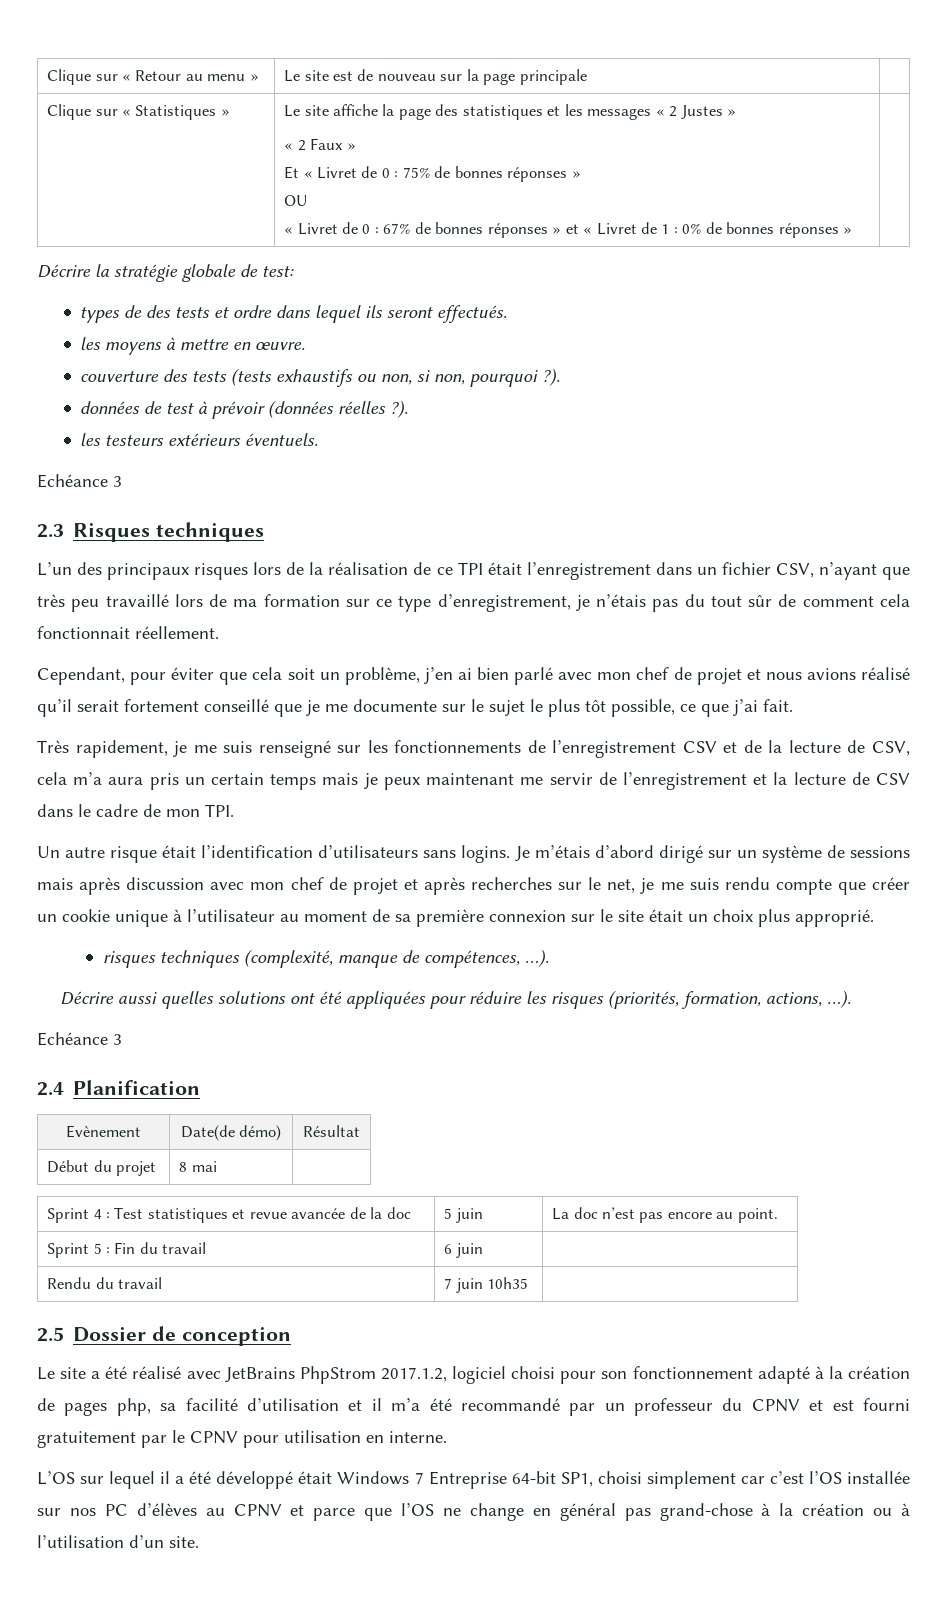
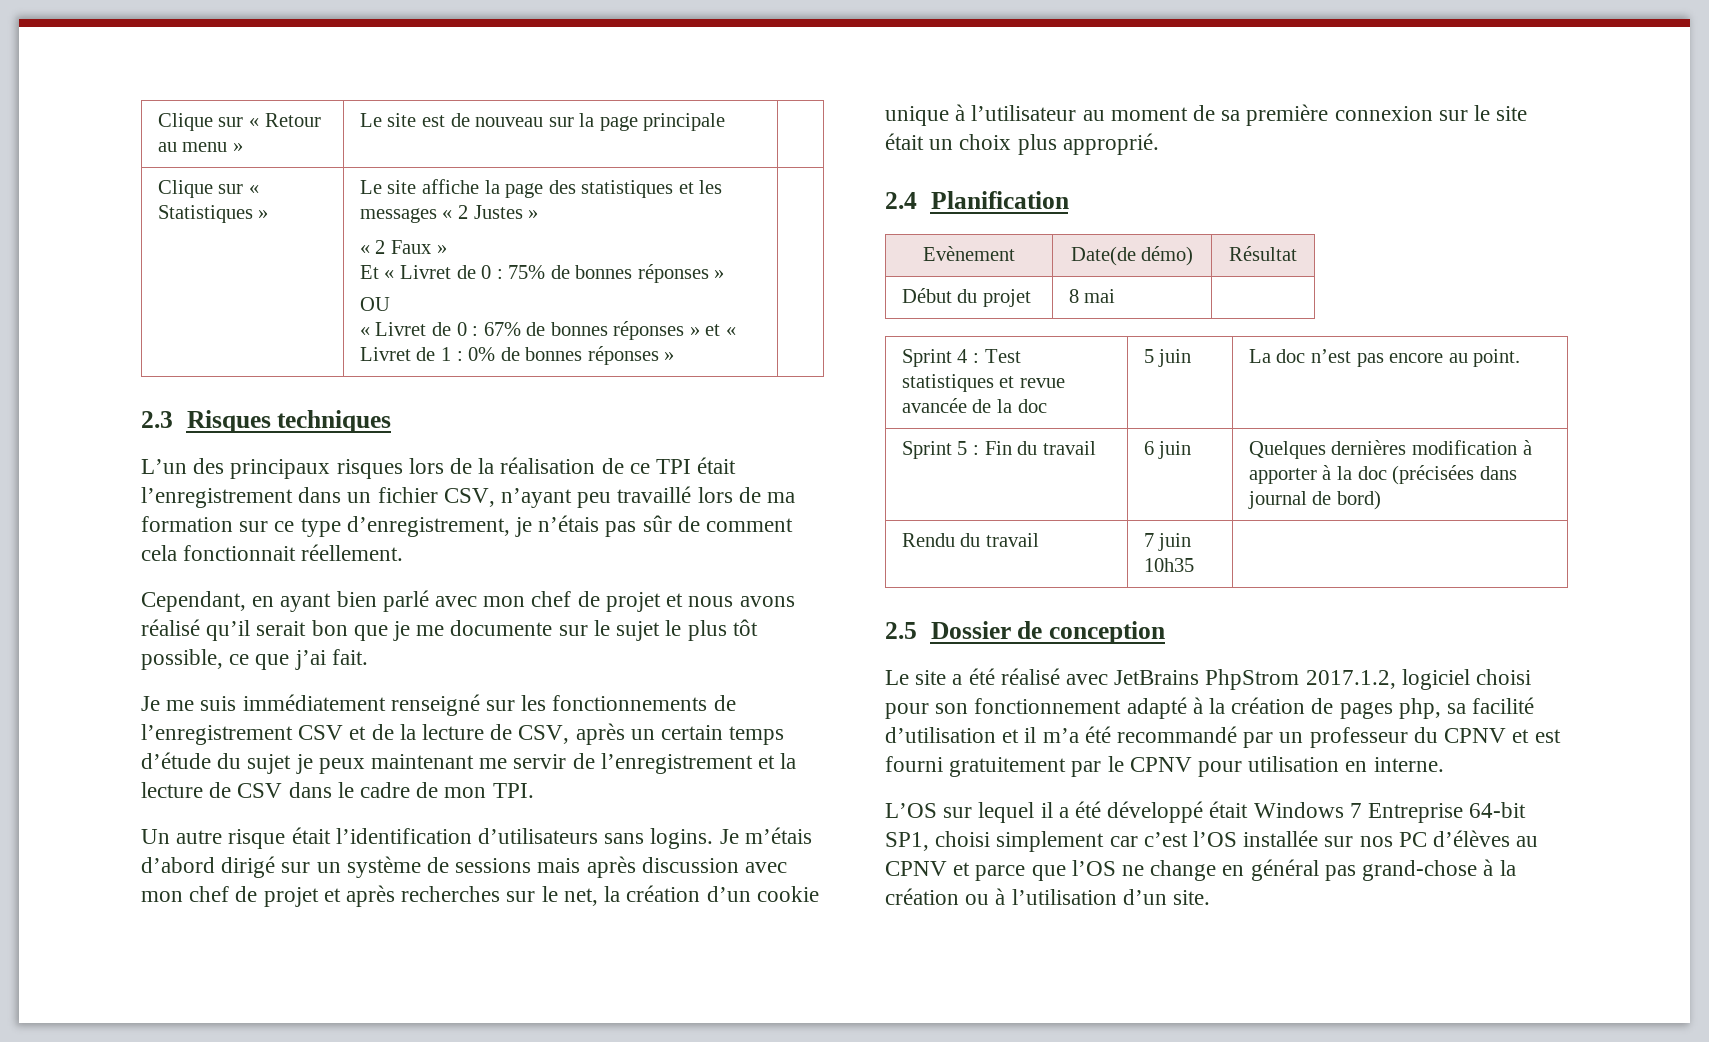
[37,264,294,282] [80,305,508,323] [80,337,306,355] [80,368,561,387] [80,400,409,419] [80,433,319,446] [37,474,122,488] // Décrire la stratégie globale de test: // types de des tests et ordre dans lequel ils seront effectués. // les moyens à mettre en œuvre. // couverture des tests (tests exhaustifs ou non, si non, pourquoi ?). // données de test à prévoir (données réelles ?). // les testeurs extérieurs éventuels. // Echéance 3 -> (675, 356) none
[881,567,910,580] [37,594,65,607] que très -> (573, 498) none
[684,594,742,607] du tout -> (637, 529) none
[130,667,472,685] pour éviter que cela soit un problème, j’en ai -> [252,593,332,612] en ayant
[806,668,856,680] avions -> [739,596,795,607] avons
[124,699,269,712] fortement conseillé -> [311,620,348,636] bon
[37,740,253,758] Très rapidement, je me suis -> [141,694,386,711] Je me suis immédiatement
[37,772,359,790] cela m’a aura pris un certain temps mais -> [575,723,785,745] [141,752,292,774] après un certain temps d’étude du sujet
[640,877,911,895] [37,914,57,922] je me suis rendu compte que créer un -> [604,885,751,902] la création d’un
[103,949,550,968] [59,990,851,1009] [37,1032,122,1046] // risques techniques (complexité, manque de compétences, …). // Décrire aussi quelles solutions ont été appliquées pour réduire les risques (priorités, formation, actions, …). // Echéance 3 -> (1159, 144) none
(483, 1250) none -> [1248,440,1532,459] [1248,465,1517,485] [1247,490,1382,510] Quelques dernières modification à apporter à la doc (précisées dans journal de bord)

